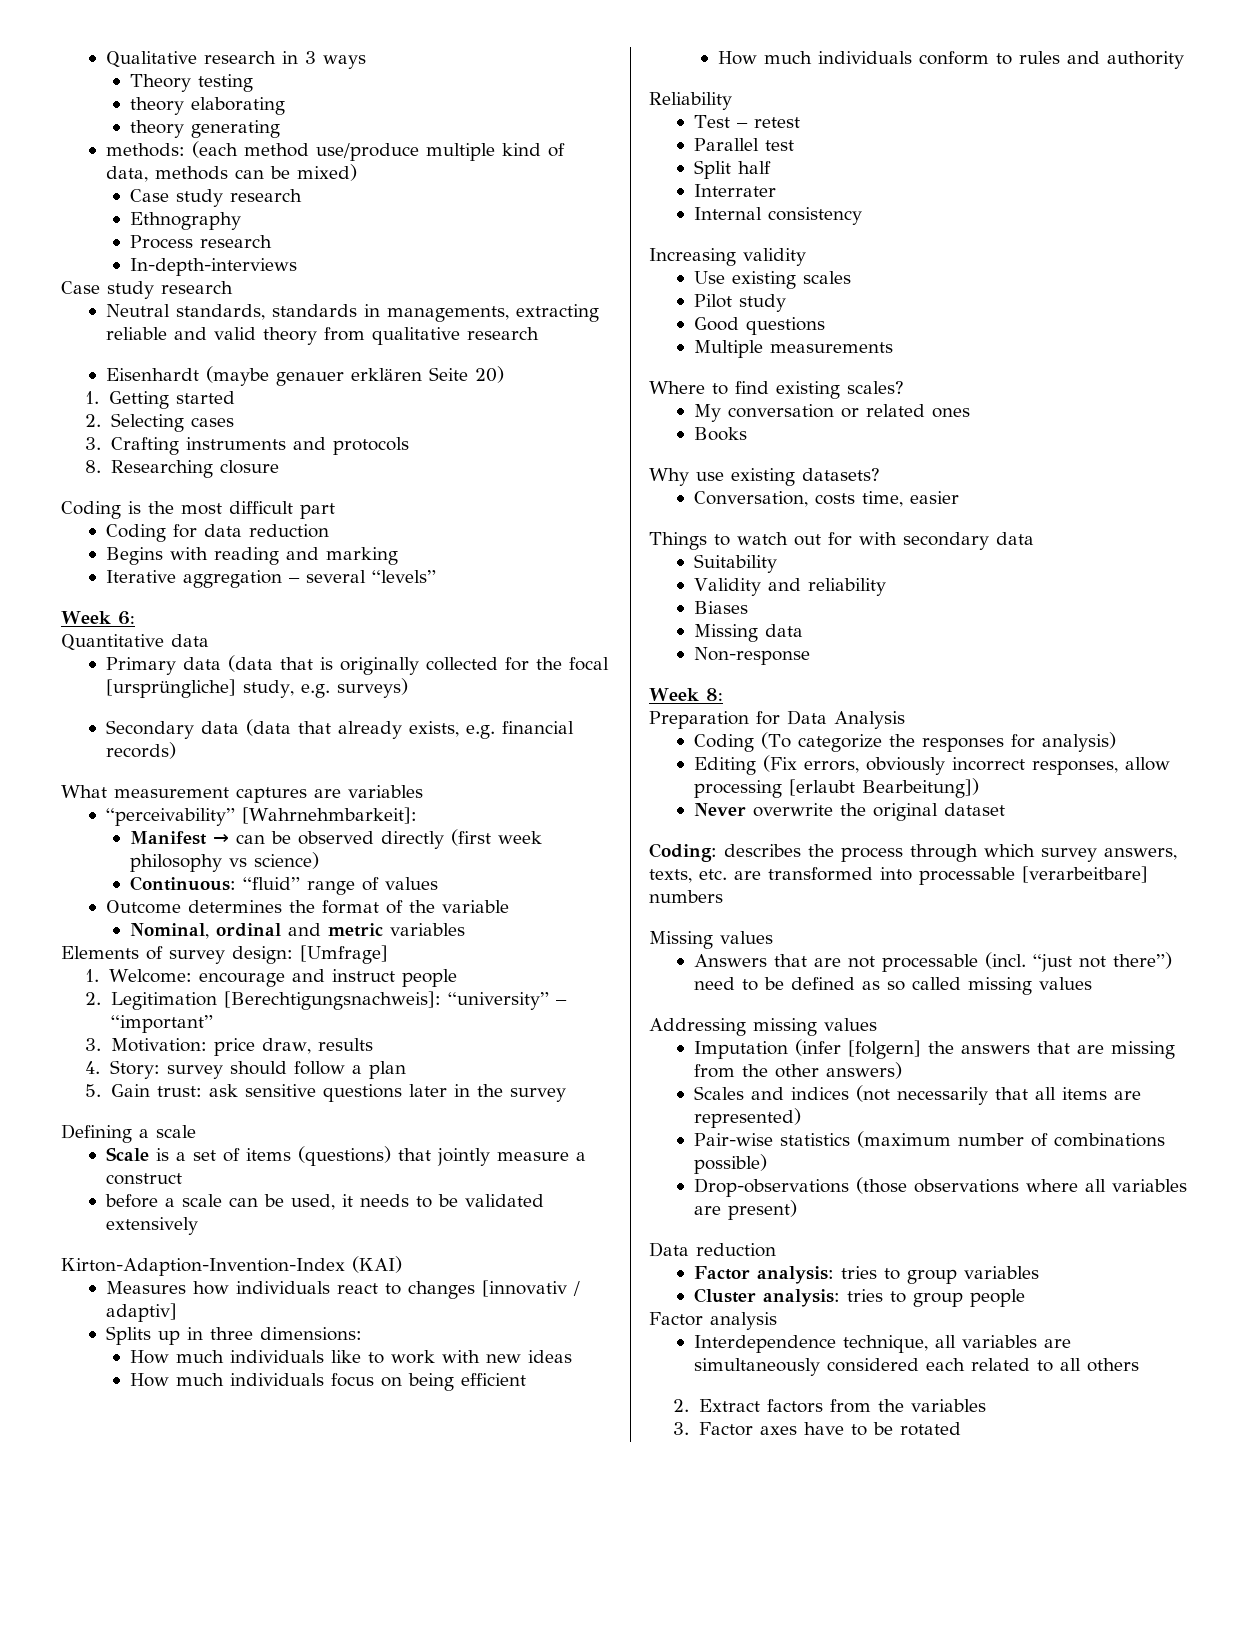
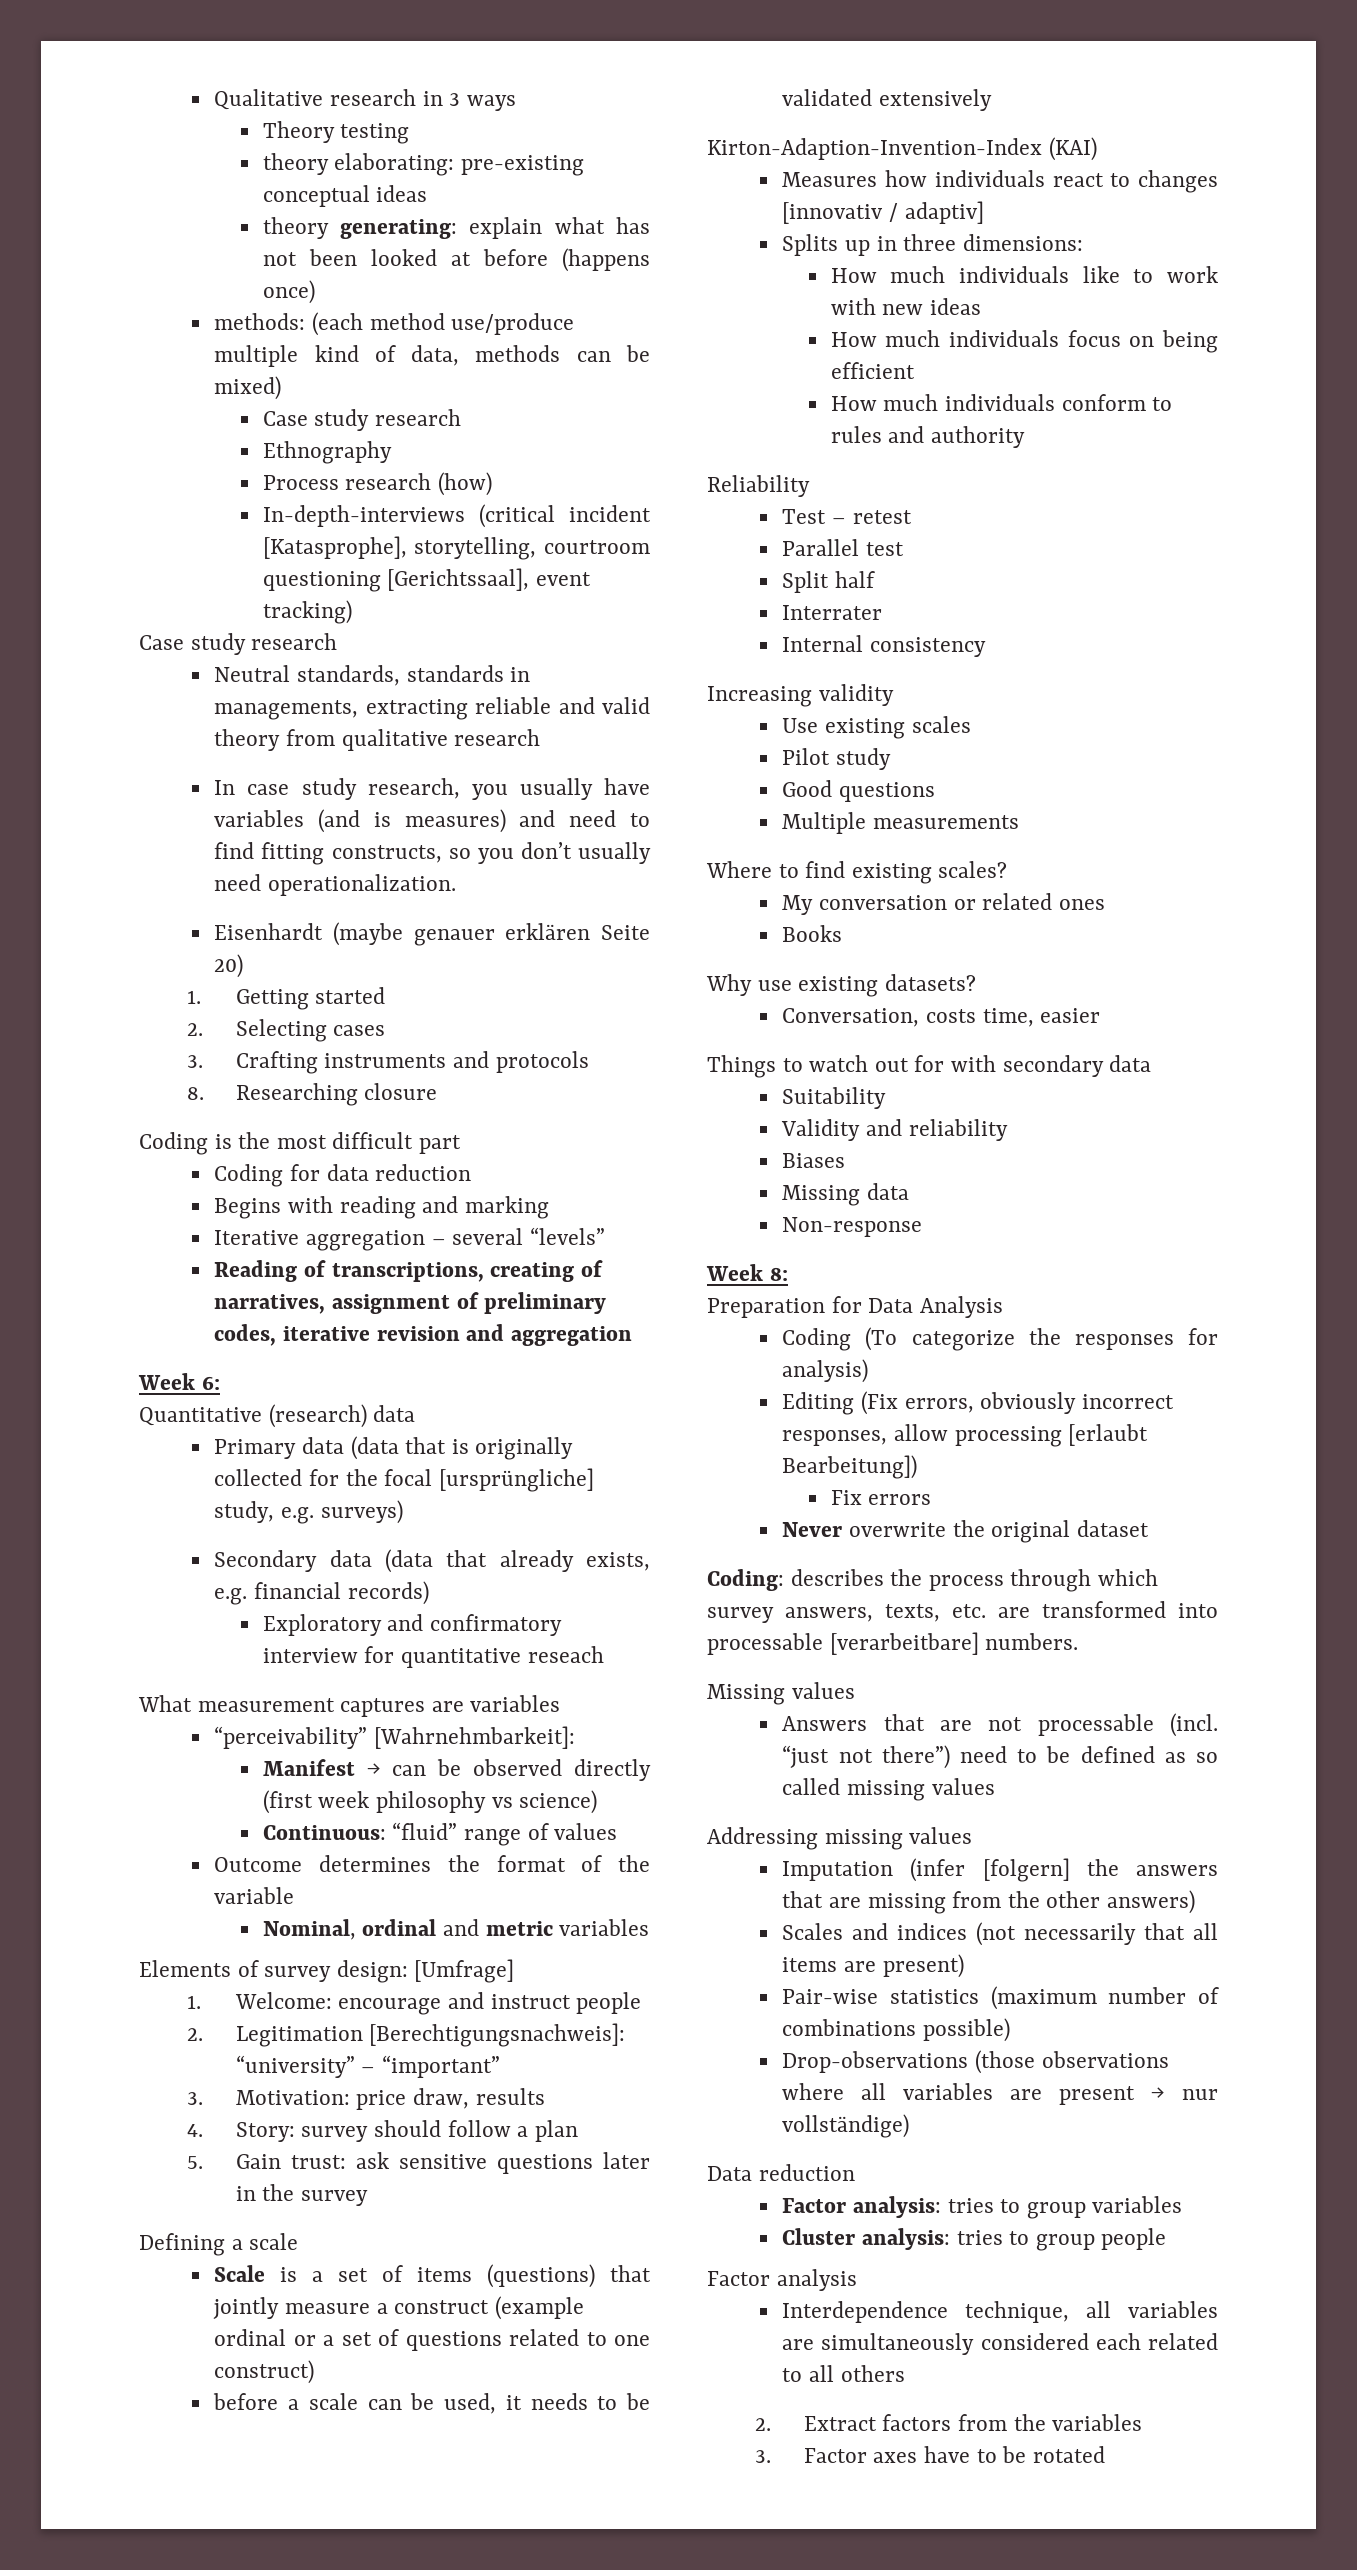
[191,97,286,115] [130,120,281,138] elaborating // theory generating -> [334,153,584,176] [262,185,428,207] [262,217,650,239] [262,248,650,272] [262,280,315,304] elaborating: pre-existing conceptual ideas // theory generating: explain what has not been looked at before (happens once)
(273, 241) none -> [437,472,492,496] (how)
(298, 267) none -> [478,504,651,528] [262,536,650,560] [262,568,591,592] [262,600,352,624] (critical incident [Katasprophe], storytelling, courtroom questioning [Gerichtssaal], event tracking)
(540, 333) none -> [214,778,650,800] [214,809,650,833] [214,842,651,865] [214,874,456,896] // In case study research, you usually have variables (and is measures) and need to find fitting constructs, so you don’t usually need operationalization.
(437, 576) none -> [214,1260,603,1282] [214,1292,607,1314] [214,1324,632,1346] // Reading of transcriptions, creating of narratives, assignment of preliminary codes, iterative revision and aggregation
(164, 642) none -> [268,1404,367,1428] (research)
(177, 750) none -> [262,1614,562,1636] [262,1646,604,1668] // Exploratory and confirmatory interview for quantitative reseach
(183, 1179) none -> [494,2296,584,2320] [214,2329,650,2351] [214,2360,315,2384] (example ordinal or a set of questions related to one construct)
(980, 788) none -> [830,1490,932,1505] // Fix errors
[649,890,723,903] numbers -> [985,1633,1079,1650] numbers.
[694,1108,802,1128] represented) -> [882,1954,964,1978] present)
[728,1200,798,1220] present) -> [1059,2086,1218,2105] [782,2114,910,2138] present → nur vollständige)

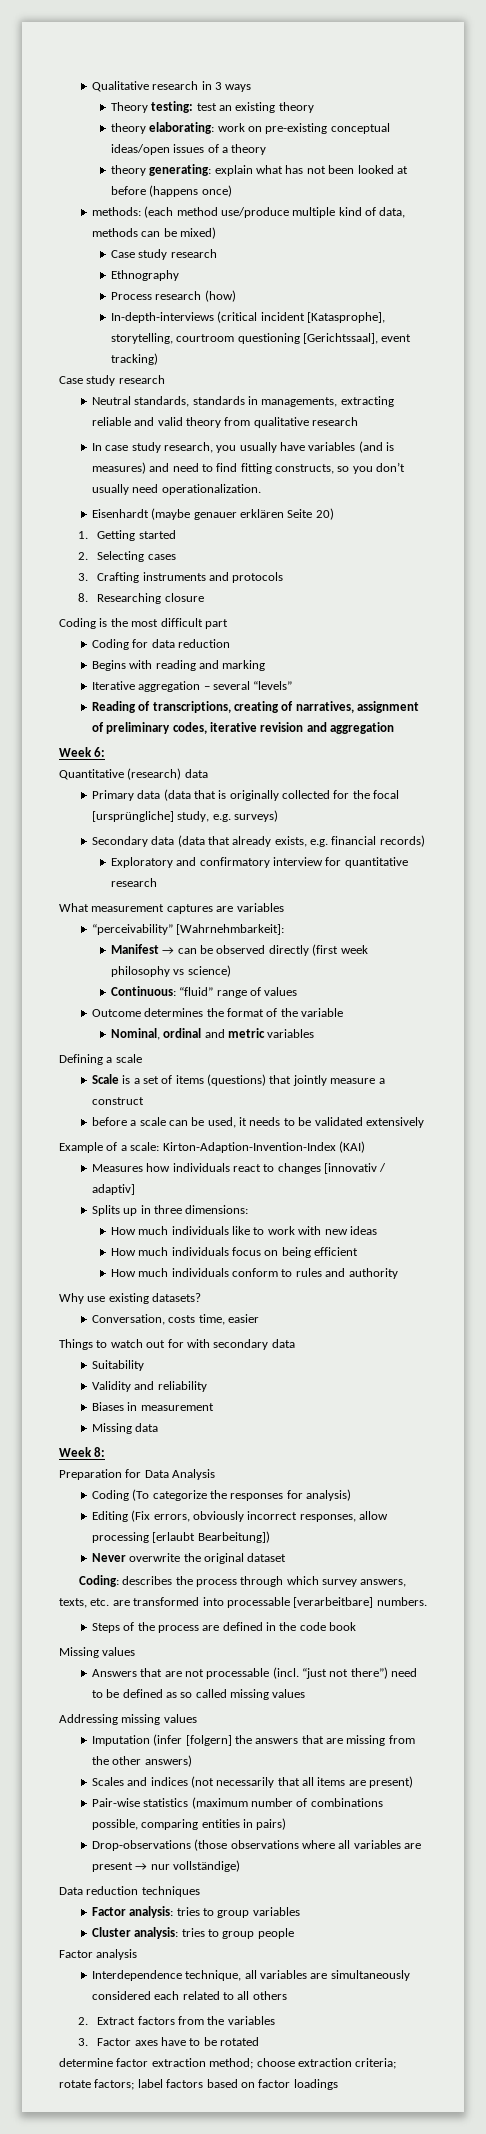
[340,123,410,144] [262,153,584,176] [262,185,428,207] testing // theory elaborating: pre-existing conceptual ideas -> [151,101,314,113] [110,122,390,134] [110,144,267,155] testing: test an existing theory // theory elaborating: work on pre-existing conceptual ideas/open issues of a theory
[527,1646,604,1663] reseach -> [110,878,157,887] research
[139,1959,515,1983] [187,1992,642,2015] [187,2023,626,2047] [235,2055,500,2078] [187,2088,545,2110] [187,2120,578,2142] [187,2152,650,2174] [235,2184,368,2206] // Elements of survey design: [Umfrage] // 1. Welcome: encourage and instruct people // 2. Legitimation [Berechtigungsnachweis]: “university” – “important” // 3. Motivation: price draw, results // 4. Story: survey should follow a plan // 5. Gain trust: ask sensitive questions later in the survey -> (315, 1033) none
[494,2296,584,2320] [214,2329,650,2351] [214,2360,315,2384] (example ordinal or a set of questions related to one construct) -> (144, 1101) none
(992, 100) none -> [59,1142,160,1153] Example of a scale:
[707,475,810,497] [782,509,912,524] [782,539,904,556] [782,571,875,593] [782,605,883,620] [782,635,986,657] [707,684,894,707] [782,716,971,739] [782,748,891,770] [782,780,935,802] [782,812,1019,834] [706,861,1008,884] [782,893,1105,915] [782,925,843,942] // Reliability // Test – retest // Parallel test // Split half // Interrater // Internal consistency // Increasing validity // Use existing scales // Pilot study // Good questions // Multiple measurements // Where to find existing scales? // My conversation or related ones // Books -> (398, 1273) none
(846, 1160) none -> [127,1402,214,1411] in measurement
[782,1217,923,1237] // Non-response -> (159, 1427) none
[830,1490,932,1505] // Fix errors -> (270, 1537) none
(1079, 1641) none -> [91,1622,357,1633] // Steps of the process are defined in the code book
[922,2018,1010,2042] possible) -> [91,1818,287,1830] possible, comparing entities in pairs)
(855, 2172) none -> [141,1886,200,1897] techniques
(1105, 2454) none -> [59,2058,397,2069] [59,2079,338,2090] // determine factor extraction method; choose extraction criteria; rotate factors; label factors based on factor loadings

